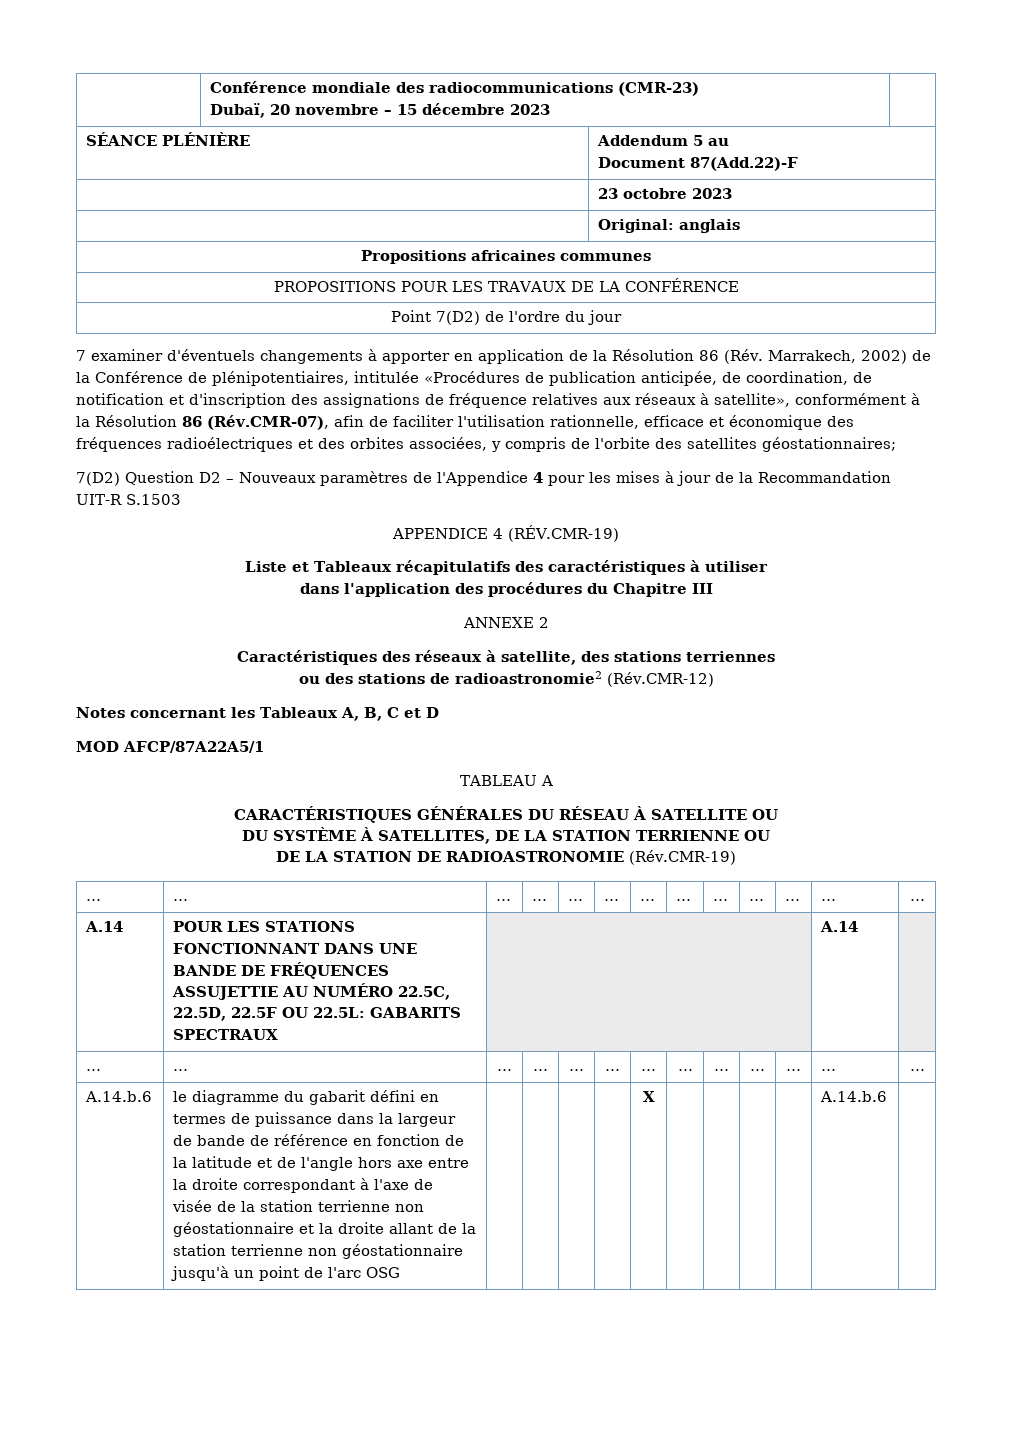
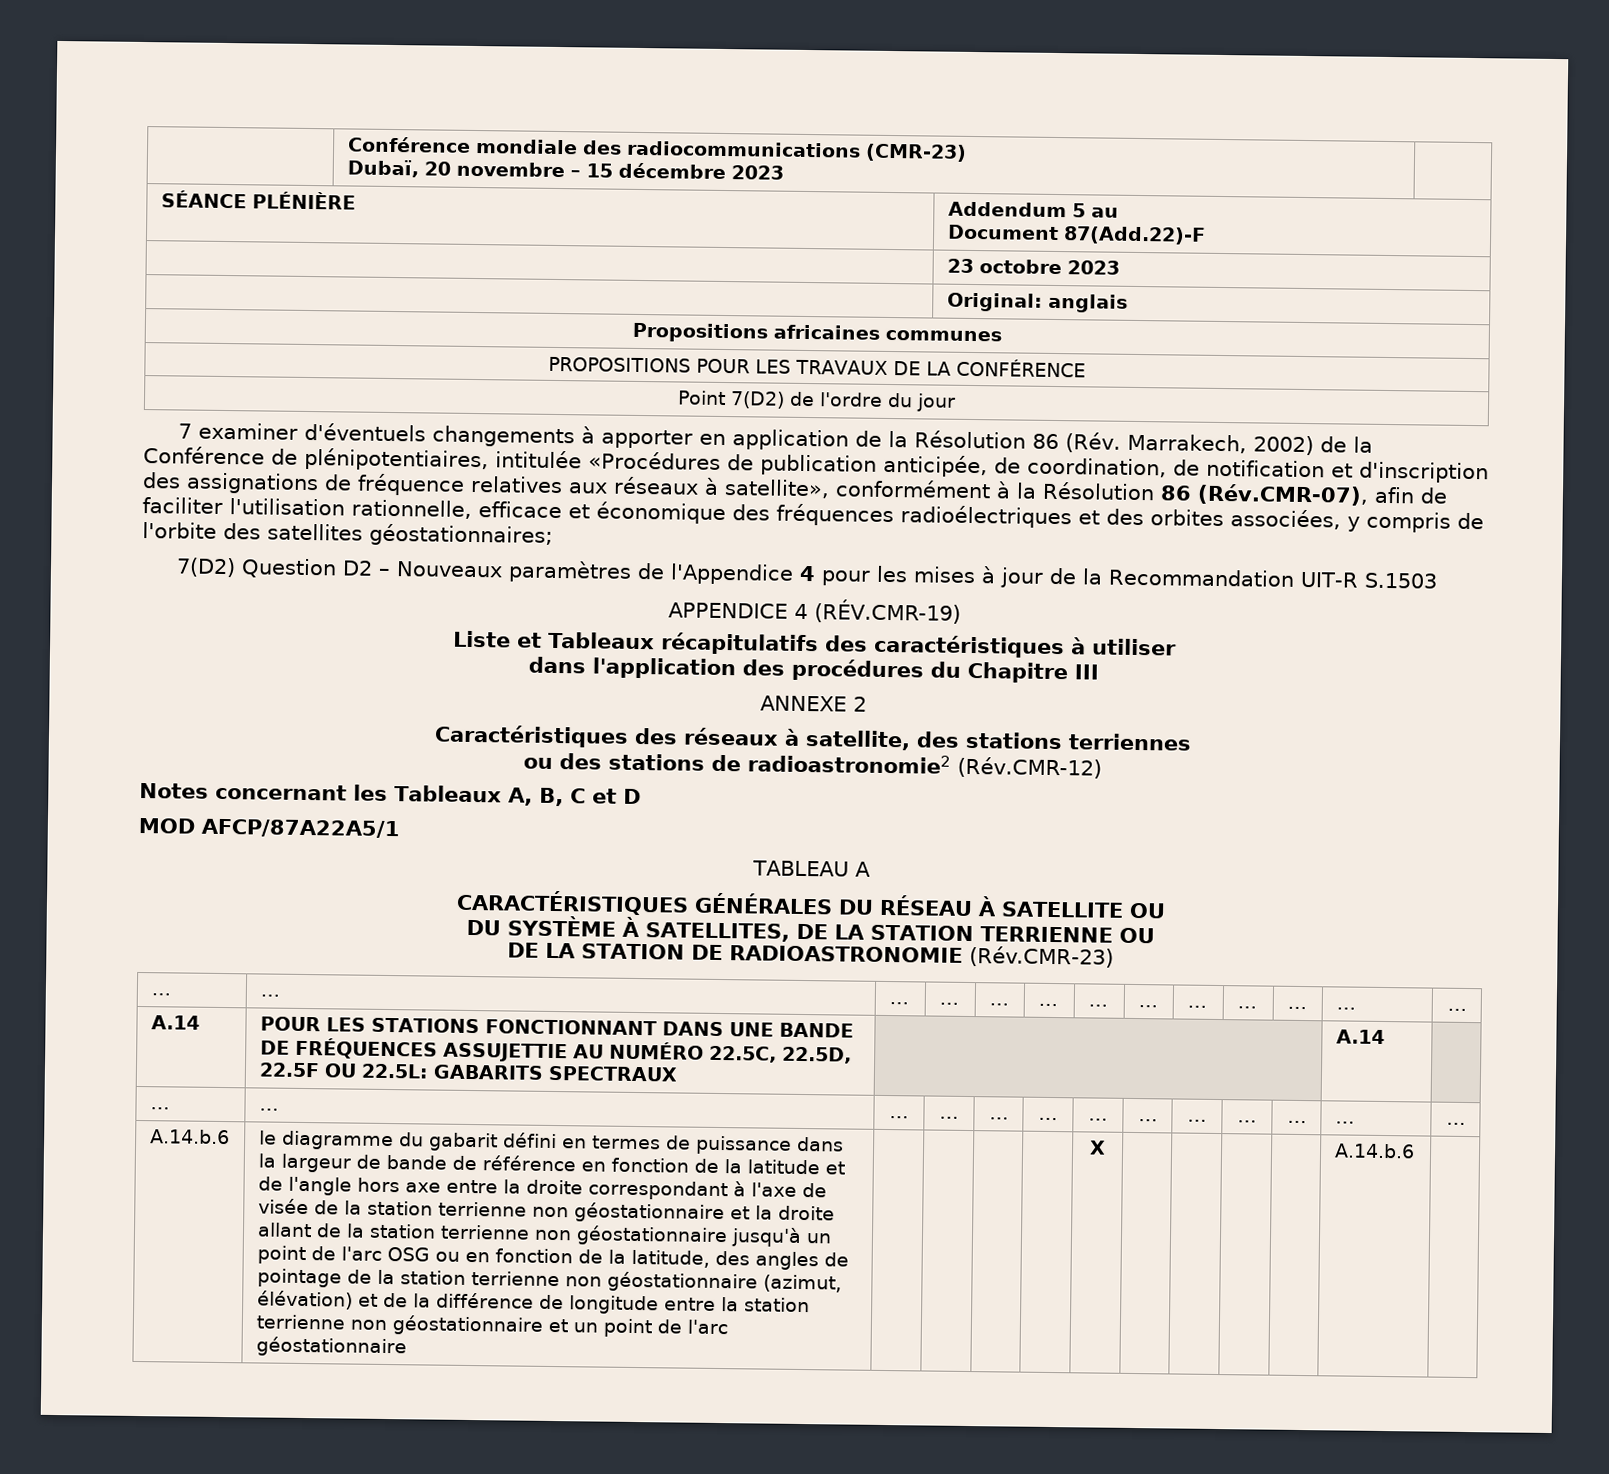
[629,850,737,865] (Rév.CMR-19) -> [968,945,1115,968] (Rév.CMR-23)
(401, 1272) none -> [434,1248,849,1271] [256,1268,842,1293] [256,1290,810,1315] [255,1314,728,1338] [255,1336,407,1358] ou en fonction de la latitude, des angles de pointage de la station terrienne non géostationnaire (azimut, élévation) et de la différence de longitude entre la station terrienne non géostationnaire et un point de l'arc géostationnaire

